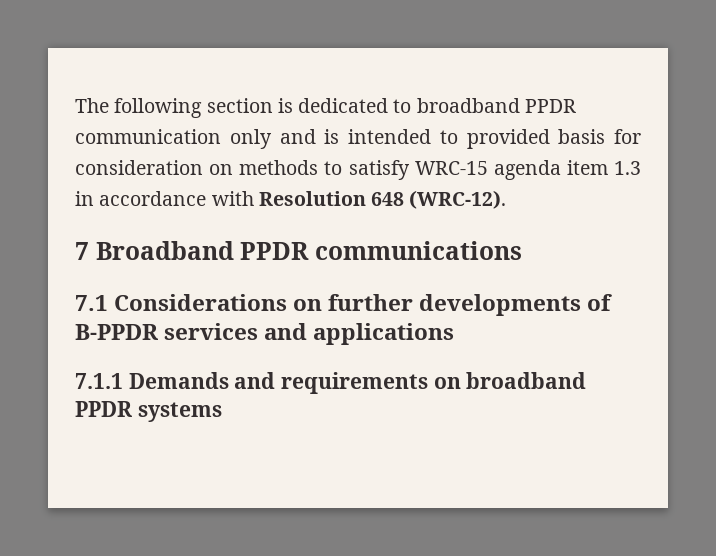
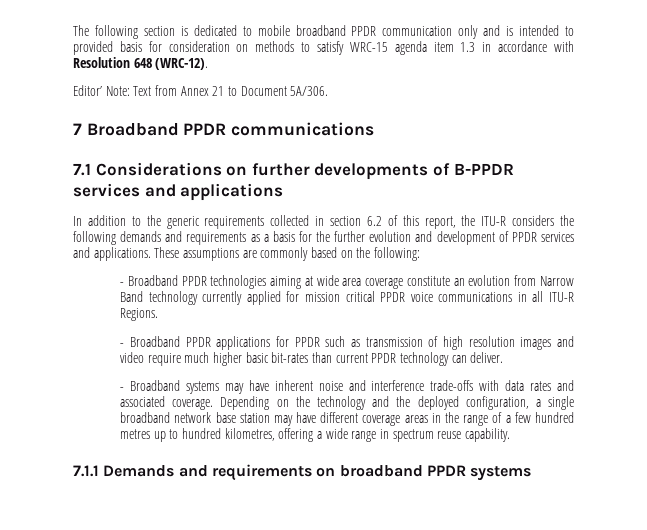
(412, 106) none -> [257,25,290,36] mobile
(507, 199) none -> [73,85,329,96] // Editor’ Note: Text from Annex 21 to Document 5A/306.
(455, 334) none -> [73,215,574,229] [73,231,574,245] [73,247,420,261] [120,275,575,289] [120,291,574,305] [120,308,159,321] [120,336,574,350] [120,352,504,366] [120,380,574,394] [120,396,574,410] [120,412,574,426] [120,428,510,442] // In addition to the generic requirements collected in section 6.2 of this report, the ITU-R considers the following demands and requirements as a basis for the further evolution and development of PPDR services and applications. These assumptions are commonly based on the following: // - Broadband PPDR technologies aiming at wide area coverage constitute an evolution from Narrow Band technology currently applied for mission critical PPDR voice communications in all ITU-R Regions. // - Broadband PPDR applications for PPDR such as transmission of high resolution images and video require much higher basic bit-rates than current PPDR technology can deliver. // - Broadband systems may have inherent noise and interference trade-offs with data rates and associated coverage. Depending on the technology and the deployed configuration, a single broadband network base station may have different coverage areas in the range of a few hundred metres up to hundred kilometres, offering a wide range in spectrum reuse capability.

